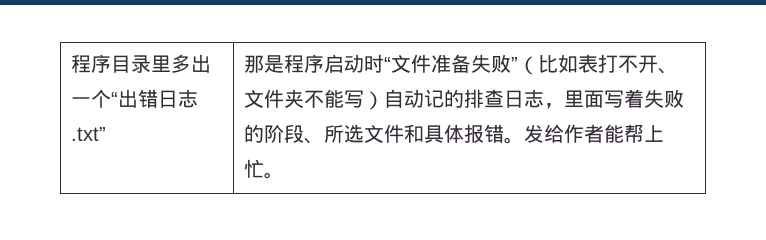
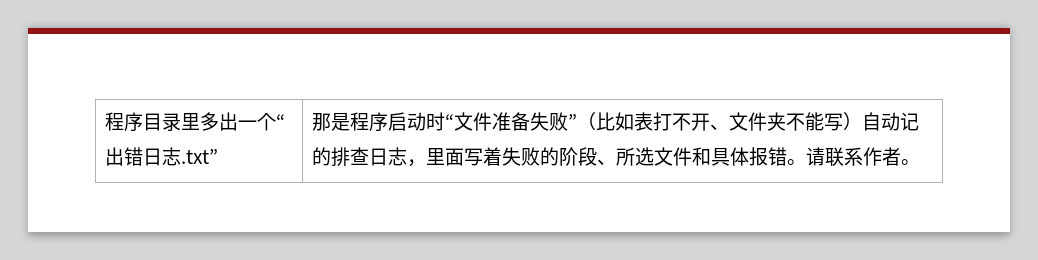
[523,124,664,143] [243,159,264,178] 发给作者能帮上忙 -> [805,147,901,166] 请联系作者

